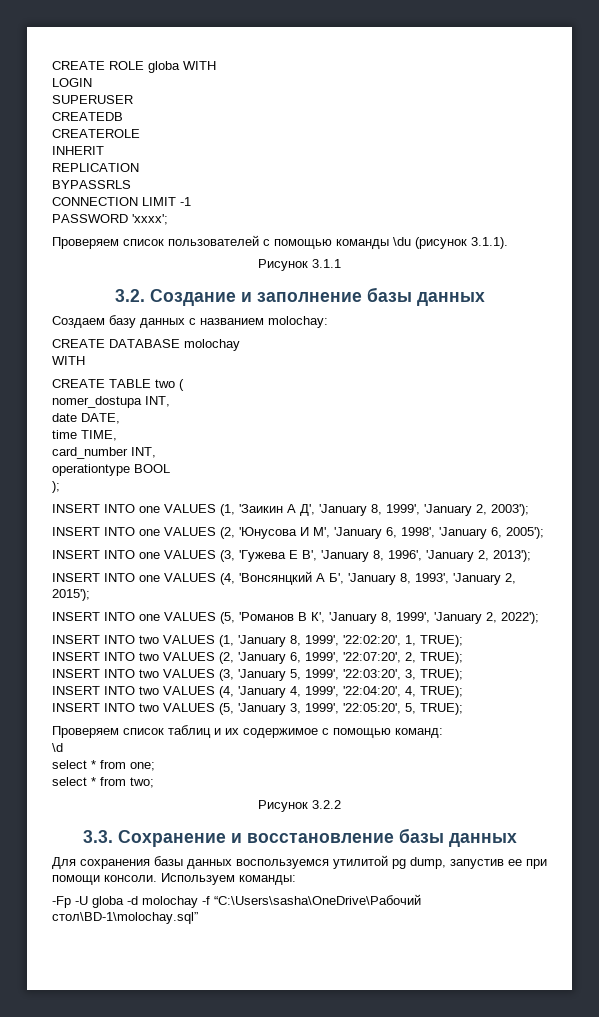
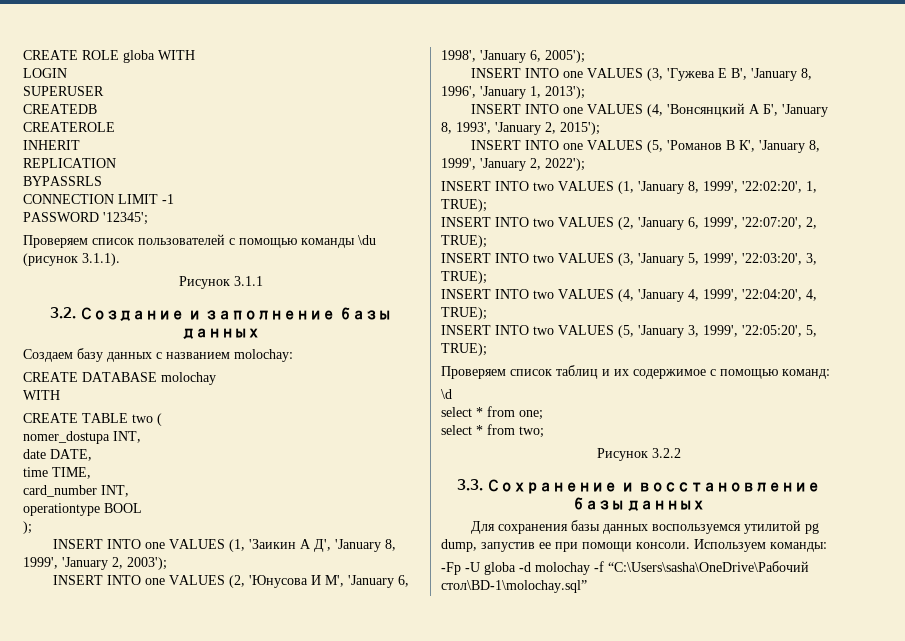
[132,214,168,225] 'xxxx'; -> [103,212,148,225] '12345';
[478,550,489,561] 2, -> [530,86,541,98] 1,

